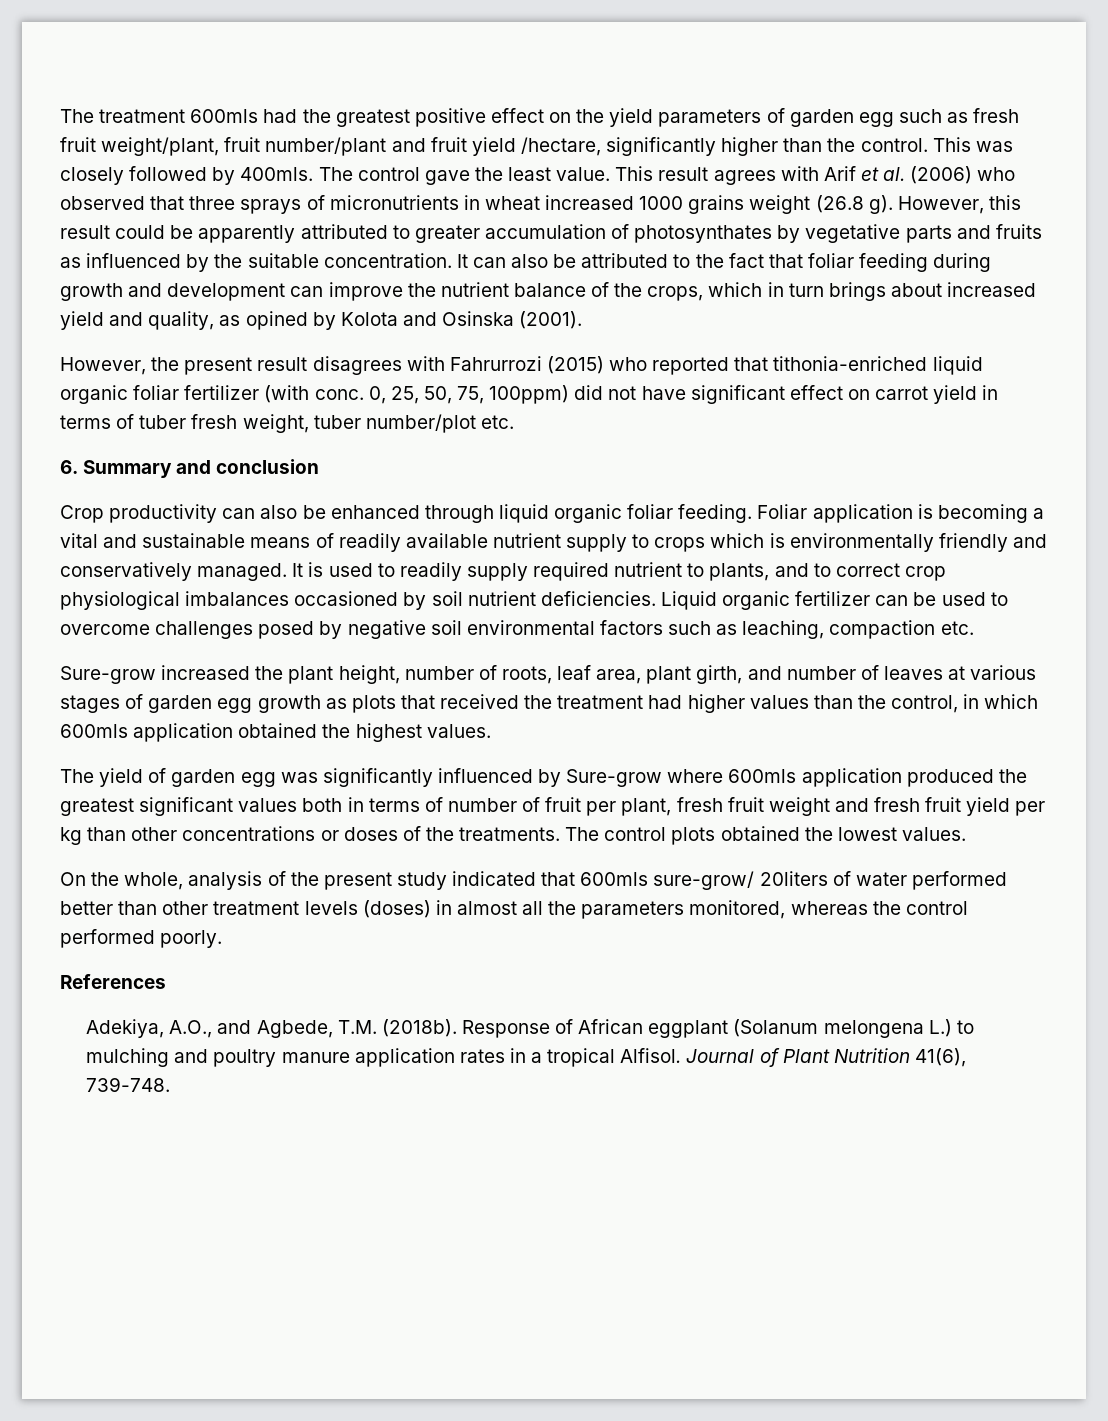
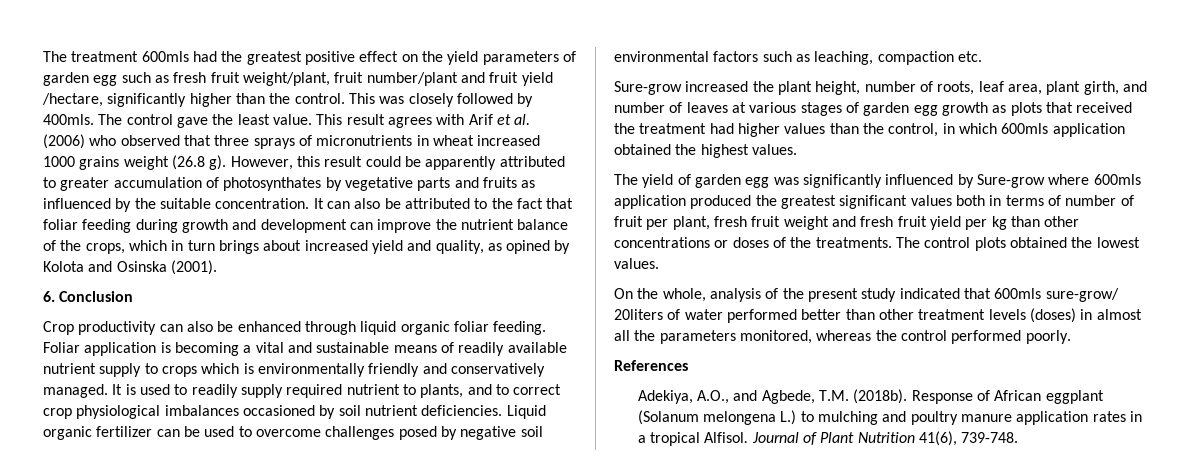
[60,356,983,375] [60,385,999,404] [60,414,514,433] [60,459,320,478] However, the present result disagrees with Fahrurrozi (2015) who reported that tithonia-enriched liquid organic foliar fertilizer (with conc. 0, 25, 50, 75, 100ppm) did not have significant effect on carrot yield in terms of tuber fresh weight, tuber number/plot etc. // 6. Summary and conclusion -> [43,291,134,302] 6. Conclusion

